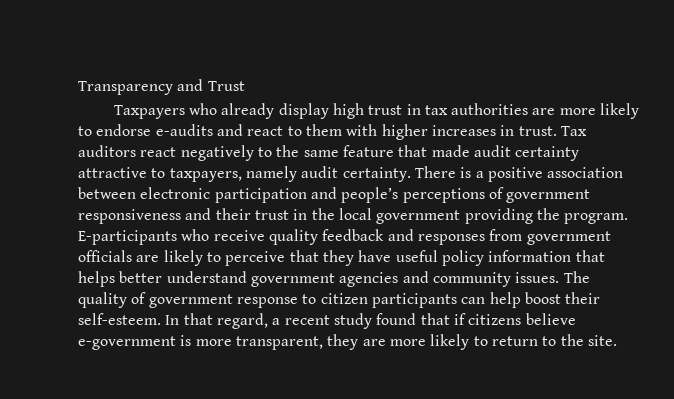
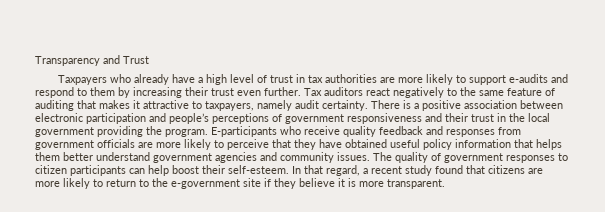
[278,103,364,119] display high -> [172,74,268,85] have a high level of
[96,124,152,136] endorse -> [469,75,507,85] support
[247,126,284,136] react -> [35,87,74,98] respond
[346,124,557,140] with higher increases in trust. -> [118,87,301,98] by increasing their trust even further.
[398,145,580,161] that made audit certainty -> [545,88,555,96] [35,100,140,111] of auditing that makes it
(160, 258) none -> [156,142,181,148] more
(392, 256) none -> [345,139,387,148] obtained
(115, 279) none -> [35,152,60,161] them
[236,297,298,308] response -> [506,155,555,163] responses
[453,313,576,325] [78,334,359,350] if citizens believe e-government is more transparent, they -> [488,165,525,174] citizens
[587,335,617,346] site. -> [171,178,445,189] e-government site if they believe it is more transparent.

